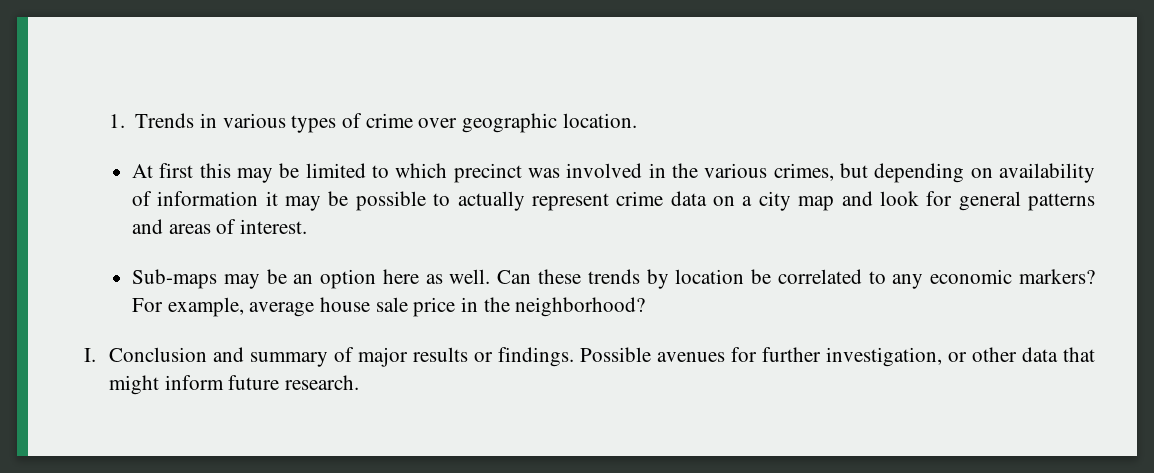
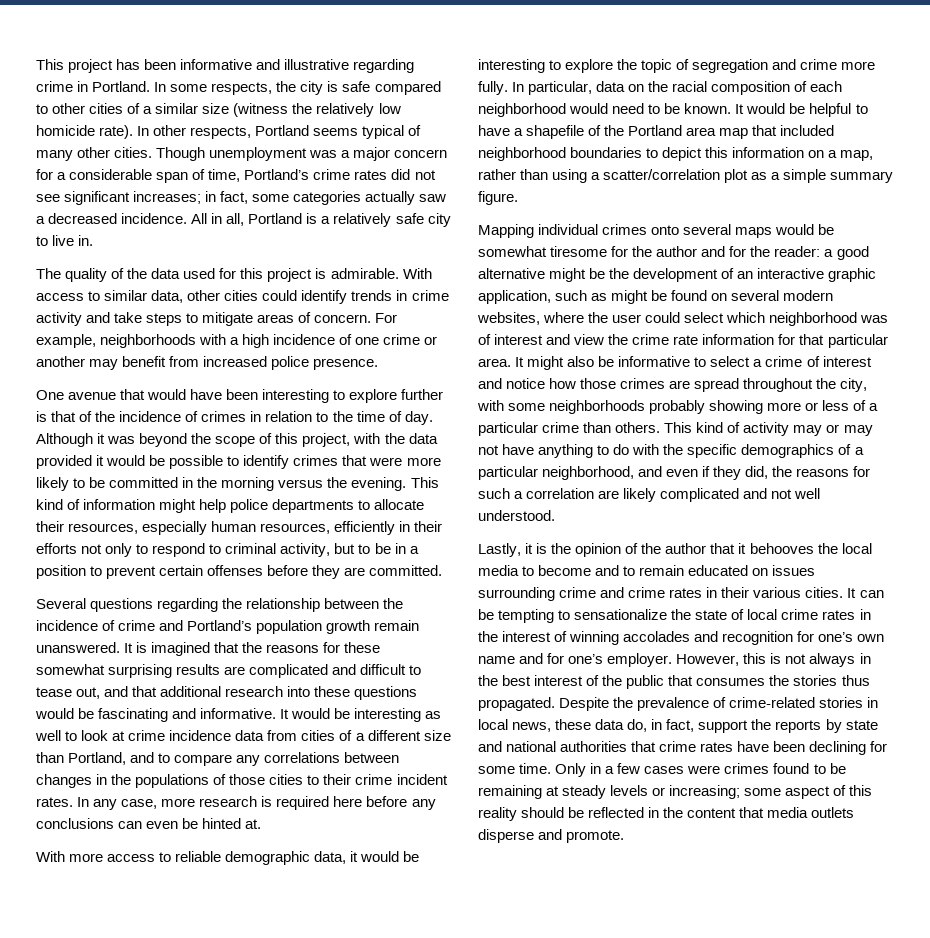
[108,113,637,133] [132,163,1096,183] [132,191,1095,211] [132,219,308,234] [132,269,1095,289] [132,297,646,317] [83,347,1096,367] [108,375,359,395] 1. Trends in various types of crime over geographic location. // At first this may be limited to which precinct was involved in the various crimes, but depending on availability of information it may be possible to actually represent crime data on a city map and look for general patterns and areas of interest. // Sub-maps may be an option here as well. Can these trends by location be correlated to any economic markers? For example, average house sale price in the neighborhood? // I. Conclusion and summary of major results or findings. Possible avenues for further investigation, or other data that might inform future research. -> [36,59,415,73] [36,81,441,95] [36,103,401,117] [36,125,422,139] [36,147,448,161] [36,169,436,183] [36,191,447,205] [36,213,451,227] [36,235,94,246] [36,268,432,282] [36,290,449,304] [36,312,398,326] [36,334,438,348] [36,356,379,370] [36,389,444,403] [36,411,433,425] [36,433,438,447] [36,455,441,469] [36,477,439,491] [36,499,425,513] [36,521,443,535] [36,543,419,557] [36,565,443,579] [36,598,404,612] [36,620,420,634] [36,642,381,656] [36,664,422,678] [36,686,418,700] [35,708,442,722] [35,730,451,741] [36,752,400,766] [36,774,448,788] [36,796,436,810] [36,818,262,829] [36,851,420,865] [478,59,876,73] [478,81,843,95] [478,103,868,117] [478,125,835,139] [478,147,874,161] [478,169,894,183] [478,191,518,205] [478,224,835,238] [478,246,869,260] [478,268,877,282] [478,290,834,304] [477,312,889,326] [478,334,888,348] [478,356,872,370] [478,378,868,392] [477,400,879,414] [478,422,873,436] [478,444,864,458] [478,466,871,480] [478,488,821,502] [478,510,555,521] [478,543,872,557] [478,565,816,576] [478,587,884,601] [478,609,871,623] [478,631,885,645] [478,653,871,667] [478,675,870,689] [478,697,879,711] [478,719,878,733] [478,741,888,755] [478,763,846,777] [478,785,873,799] [478,807,855,821] [478,829,625,843] This project has been informative and illustrative regarding crime in Portland. In some respects, the city is safe compared to other cities of a similar size (witness the relatively low homicide rate). In other respects, Portland seems typical of many other cities. Though unemployment was a major concern for a considerable span of time, Portland’s crime rates did not see significant increases; in fact, some categories actually saw a decreased incidence. All in all, Portland is a relatively safe city to live in. // The quality of the data used for this project is admirable. With access to similar data, other cities could identify trends in crime activity and take steps to mitigate areas of concern. For example, neighborhoods with a high incidence of one crime or another may benefit from increased police presence. // One avenue that would have been interesting to explore further is that of the incidence of crimes in relation to the time of day. Although it was beyond the scope of this project, with the data provided it would be possible to identify crimes that were more likely to be committed in the morning versus the evening. This kind of information might help police departments to allocate their resources, especially human resources, efficiently in their efforts not only to respond to criminal activity, but to be in a position to prevent certain offenses before they are committed. // Several questions regarding the relationship between the incidence of crime and Portland’s population growth remain unanswered. It is imagined that the reasons for these somewhat surprising results are complicated and difficult to tease out, and that additional research into these questions would be fascinating and informative. It would be interesting as well to look at crime incidence data from cities of a different size than Portland, and to compare any correlations between changes in the populations of those cities to their crime incident rates. In any case, more research is required here before any conclusions can even be hinted at. // With more access to reliable demographic data, it would be interesting to explore the topic of segregation and crime more fully. In particular, data on the racial composition of each neighborhood would need to be known. It would be helpful to have a shapefile of the Portland area map that included neighborhood boundaries to depict this information on a map, rather than using a scatter/correlation plot as a simple summary figure. // Mapping individual crimes onto several maps would be somewhat tiresome for the author and for the reader: a good alternative might be the development of an interactive graphic application, such as might be found on several modern websites, where the user could select which neighborhood was of interest and view the crime rate information for that particular area. It might also be informative to select a crime of interest and notice how those crimes are spread throughout the city, with some neighborhoods probably showing more or less of a particular crime than others. This kind of activity may or may not have anything to do with the specific demographics of a particular neighborhood, and even if they did, the reasons for such a correlation are likely complicated and not well understood. // Lastly, it is the opinion of the author that it behooves the local media to become and to remain educated on issues surrounding crime and crime rates in their various cities. It can be tempting to sensationalize the state of local crime rates in the interest of winning accolades and recognition for one’s own name and for one’s employer. However, this is not always in the best interest of the public that consumes the stories thus propagated. Despite the prevalence of crime-related stories in local news, these data do, in fact, support the reports by state and national authorities that crime rates have been declining for some time. Only in a few cases were crimes found to be remaining at steady levels or increasing; some aspect of this reality should be reflected in the content that media outlets disperse and promote.

